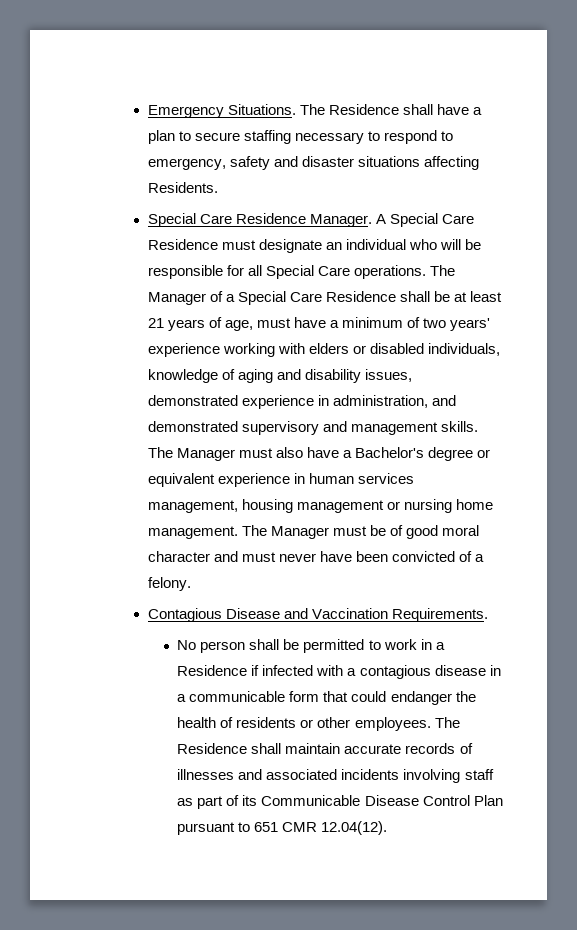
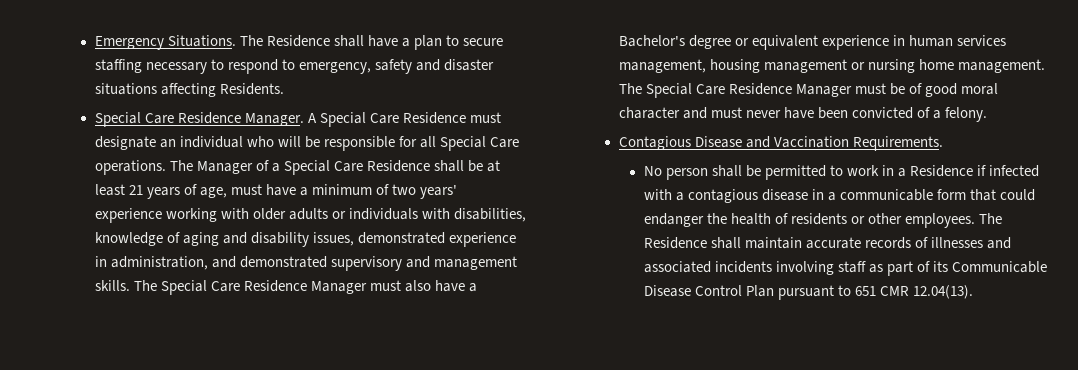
[308,343,500,356] elders or disabled individuals, -> [252,208,526,222] older adults or individuals with disabilities,
(173, 452) none -> [160,280,307,295] Special Care Residence
(267, 530) none -> [645,83,792,98] Special Care Residence
[321,821,388,835] 12.04(12). -> [912,285,973,299] 12.04(13).

